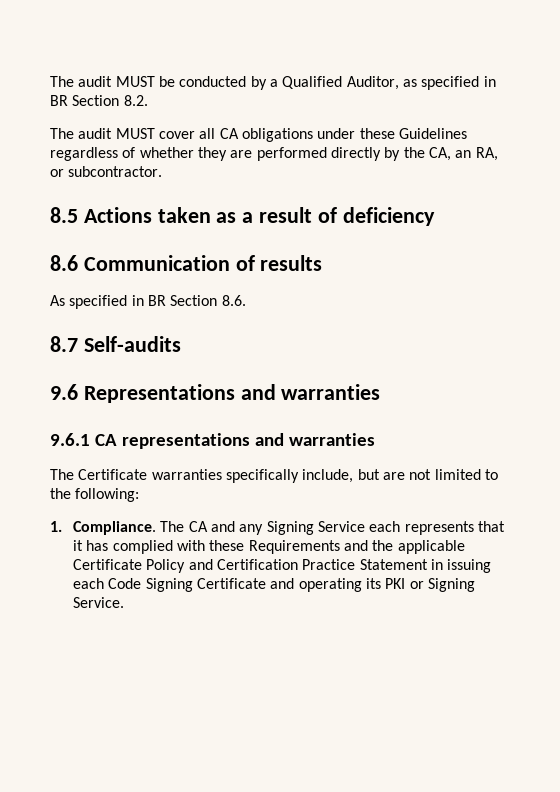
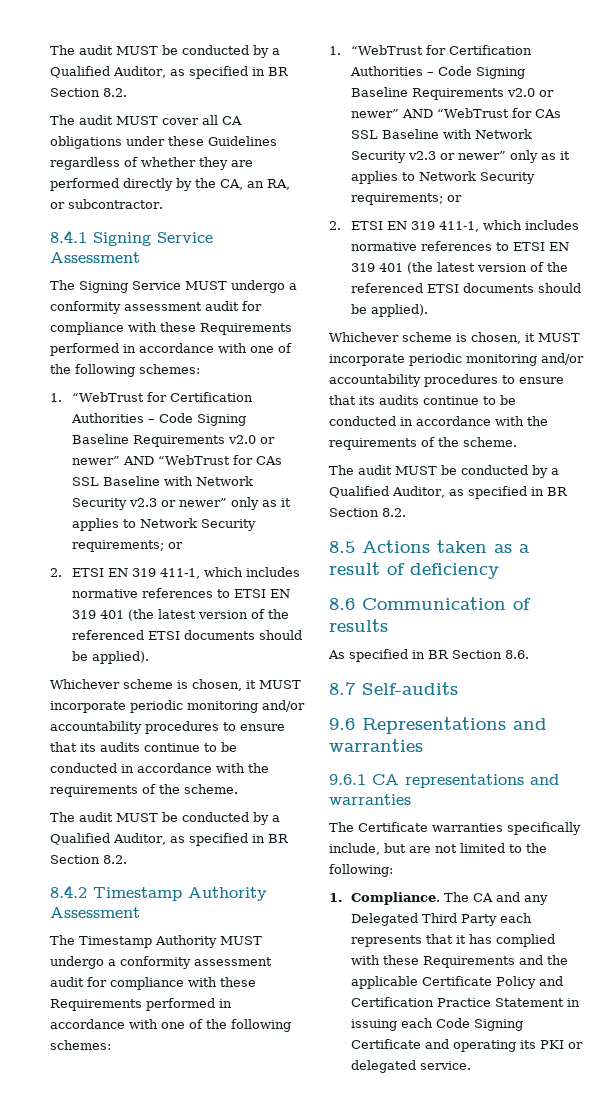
(163, 171) none -> [50,230,213,246] [50,252,140,263] [50,280,297,293] [50,301,262,314] [50,322,292,335] [50,343,292,356] [50,364,200,377] [50,392,254,402] [71,413,247,426] [72,434,276,447] [72,455,283,465] [72,476,254,486] [72,497,292,510] [72,518,257,531] [72,540,184,552] [50,567,301,579] [72,588,291,598] [72,609,290,621] [72,630,303,640] [72,651,150,664] [50,679,301,691] [50,700,305,713] [50,721,285,734] [50,742,237,752] [50,763,269,773] [50,784,238,797] [50,812,280,825] [50,833,289,846] [50,855,127,864] [50,885,267,901] [50,907,140,918] [50,935,262,948] [50,956,272,969] [50,977,256,990] [50,998,232,1011] [50,1019,291,1032] [50,1040,111,1050] [329,45,533,55] [350,66,526,79] [351,87,555,100] [351,108,562,118] [351,129,533,139] [351,150,571,163] [351,171,536,184] [351,193,463,205] [329,220,580,232] [351,241,570,251] [351,262,569,274] [351,283,582,293] [351,304,429,317] [329,332,580,344] [329,353,584,366] [329,374,564,387] [329,395,516,405] [329,416,548,426] [329,437,517,450] [329,465,559,478] [329,486,568,499] [329,508,406,517] // 8.4.1 Signing Service Assessment // The Signing Service MUST undergo a conformity assessment audit for compliance with these Requirements performed in accordance with one of the following schemes: // 1. “WebTrust for Certification Authorities – Code Signing Baseline Requirements v2.0 or newer” AND “WebTrust for CAs SSL Baseline with Network Security v2.3 or newer” only as it applies to Network Security requirements; or // 2. ETSI EN 319 411-1, which includes normative references to ETSI EN 319 401 (the latest version of the referenced ETSI documents should be applied). // Whichever scheme is chosen, it MUST incorporate periodic monitoring and/or accountability procedures to ensure that its audits continue to be conducted in accordance with the requirements of the scheme. // The audit MUST be conducted by a Qualified Auditor, as specified in BR Section 8.2. // 8.4.2 Timestamp Authority Assessment // The Timestamp Authority MUST undergo a conformity assessment audit for compliance with these Requirements performed in accordance with one of the following schemes: // 1. “WebTrust for Certification Authorities – Code Signing Baseline Requirements v2.0 or newer” AND “WebTrust for CAs SSL Baseline with Network Security v2.3 or newer” only as it applies to Network Security requirements; or // 2. ETSI EN 319 411-1, which includes normative references to ETSI EN 319 401 (the latest version of the referenced ETSI documents should be applied). // Whichever scheme is chosen, it MUST incorporate periodic monitoring and/or accountability procedures to ensure that its audits continue to be conducted in accordance with the requirements of the scheme. // The audit MUST be conducted by a Qualified Auditor, as specified in BR Section 8.2.
[266,521,366,535] Signing Service -> [351,913,498,926] Delegated Third Party
[428,578,476,592] [73,597,125,608] Signing Service. -> [351,1060,472,1073] delegated service.

